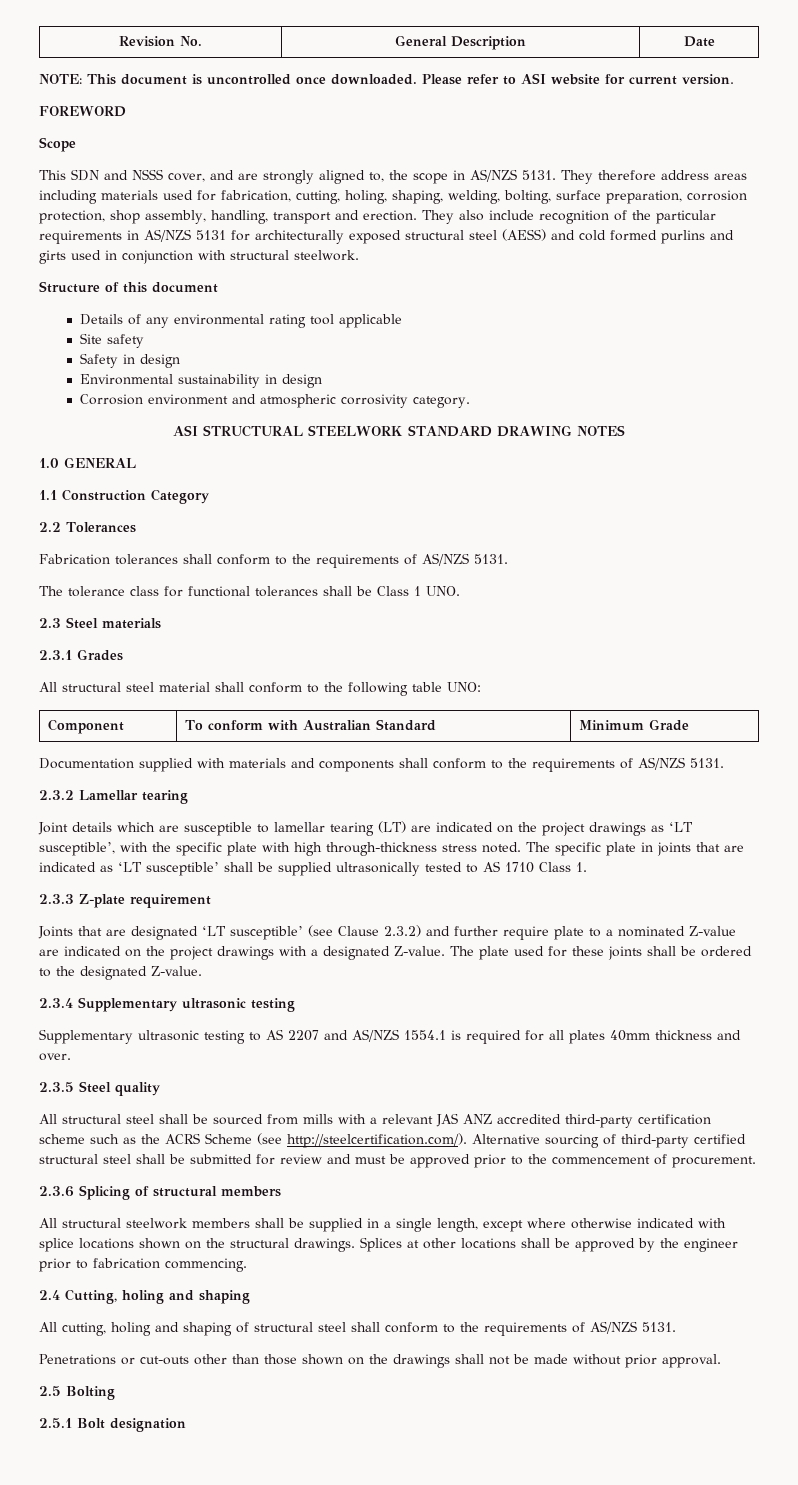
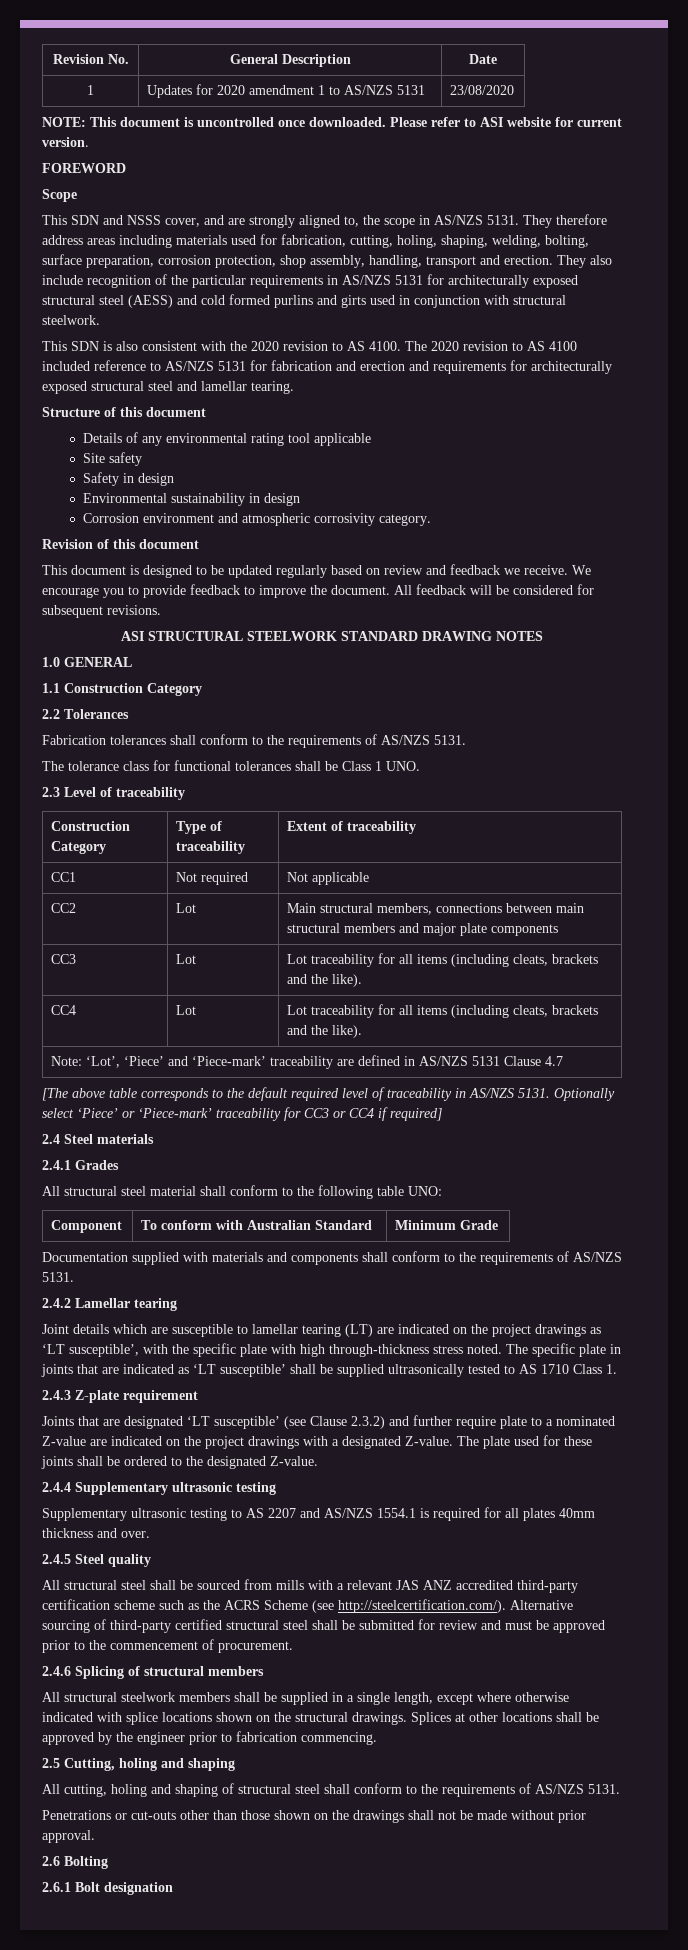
(715, 41) none -> [87,85,94,95] [147,84,426,98] [450,85,515,95] // 1 | Updates for 2020 amendment 1 to AS/NZS 5131 | 23/08/2020
(359, 255) none -> [42,341,577,351] [42,360,612,374] [42,381,294,394] // This SDN is also consistent with the 2020 revision to AS 4100. The 2020 revision to AS 4100 included reference to AS/NZS 5131 for fabrication and erection and requirements for architecturally exposed structural steel and lamellar tearing.
(470, 402) none -> [42,539,199,549] [42,564,591,578] [42,584,594,598] [42,605,161,618] // Revision of this document // This document is designed to be updated regularly based on review and feedback we receive. We encourage you to provide feedback to improve the document. All feedback will be considered for subsequent revisions.
(61, 623) none -> [64,787,185,800] [51,821,131,831] [51,841,107,854] [176,821,223,834] [176,841,246,854] [287,821,417,834] [51,872,77,882] [176,872,249,885] [287,872,370,885] [51,903,77,913] [176,903,197,913] [287,903,585,915] [287,923,559,936] [51,954,77,964] [176,954,197,964] [287,953,599,967] [287,974,363,987] [51,1005,77,1015] [176,1005,197,1015] [287,1004,599,1018] [287,1025,363,1038] [51,1055,564,1069] [42,1087,615,1101] [42,1107,442,1121] [42,1134,60,1144] Level of traceability // Construction Category | Type of traceability | Extent of traceability // CC1 | Not required | Not applicable // CC2 | Lot | Main structural members, connections between main structural members and major plate components // CC3 | Lot | Lot traceability for all items (including cleats, brackets and the like). // CC4 | Lot | Lot traceability for all items (including cleats, brackets and the like). // Note: ‘Lot’, ‘Piece’ and ‘Piece-mark’ traceability are defined in AS/NZS 5131 Clause 4.7 // [The above table corresponds to the default required level of traceability in AS/NZS 5131. Optionally select ‘Piece’ or ‘Piece-mark’ traceability for CC3 or CC4 if required] // 2.4
[39,650,72,660] 2.3.1 -> [42,1160,71,1170] 2.4.1
[39,790,74,800] 2.3.2 -> [42,1298,71,1308] 2.4.2
[39,894,74,904] 2.3.3 -> [42,1390,71,1400] 2.4.3
[39,998,73,1008] 2.3.4 -> [42,1482,71,1492] 2.4.4
[39,1082,74,1092] 2.3.5 -> [42,1554,71,1564] 2.4.5
[39,1186,74,1197] 2.3.6 -> [42,1666,71,1676] 2.4.6
[39,1290,60,1300] 2.4 -> [42,1758,60,1768] 2.5
[39,1386,61,1396] 2.5 -> [42,1856,60,1866] 2.6
[39,1418,72,1428] 2.5.1 -> [42,1882,71,1892] 2.6.1

